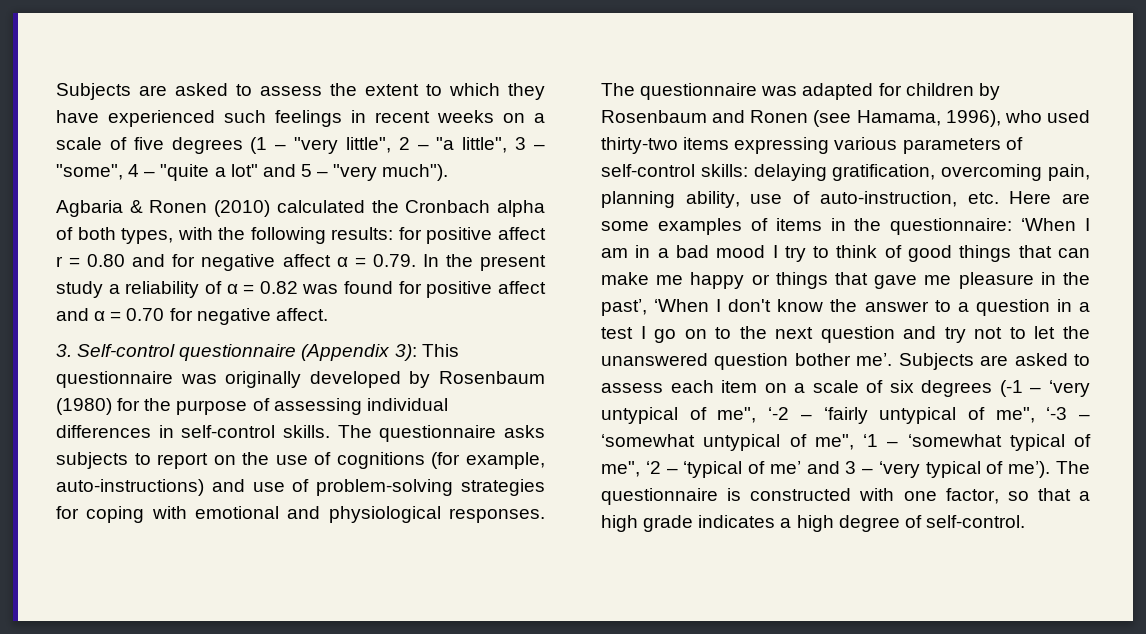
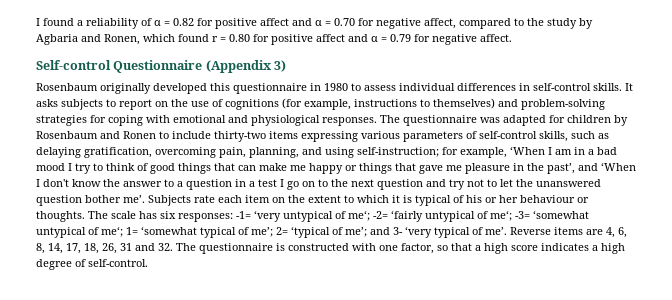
[56,83,545,100] [56,110,545,127] [56,137,546,154] [56,164,449,181] [56,200,545,217] [56,227,546,244] [56,254,546,271] [56,281,103,298] Subjects are asked to assess the extent to which they have experienced such feelings in recent weeks on a scale of five degrees (1 – "very little", 2 – "a little", 3 – "some", 4 – "quite a lot" and 5 – "very much"). // Agbaria & Ronen (2010) calculated the Cronbach alpha of both types, with the following results: for positive affect r = 0.80 and for negative affect α = 0.79. In the present study -> [36,18,74,26] I found
[302,281,394,294] was found -> (194, 22) none
[275,308,328,321] [56,344,459,361] [56,371,545,388] [56,398,362,415] affect. // 3. Self-control questionnaire (Appendix 3): This questionnaire was originally developed by Rosenbaum (1980) for the purpose of assessing -> [424,18,593,29] [36,34,512,45] [36,60,287,73] [36,83,396,94] affect, compared to the study by Agbaria and Ronen, which found r = 0.80 for positive affect and α = 0.79 for negative affect. // Self-control Questionnaire (Appendix 3) // Rosenbaum originally developed this questionnaire in 1980 to assess
[337,425,497,442] The questionnaire -> [625,83,633,91] It
[56,479,310,496] auto-instructions) and use of -> [354,98,518,109] instructions to themselves) and
[813,110,1090,127] (see Hamama, 1996), who used -> [159,131,211,139] to include
[700,164,748,177] skills: -> [539,131,609,142] skills, such as
[601,191,1090,208] [601,218,1013,235] planning ability, use of auto-instruction, etc. Here are some examples of items in the questionnaire: -> [249,147,507,158] planning, and using self-instruction; for example,
(647, 307) none -> [578,163,598,171] and
[980,353,1090,366] [601,380,1090,397] [601,407,1090,424] [601,434,1091,451] [601,461,1051,478] are asked to assess each item on a scale of six degrees (-1 – ‘very untypical of me", ‘-2 – ‘fairly untypical of me", ‘-3 – ‘somewhat untypical of me", ‘1 – ‘somewhat typical of me", ‘2 – ‘typical of me’ and 3 – ‘very typical of me’). -> [194,195,589,206] [36,210,589,222] [36,226,627,238] [36,243,173,254] rate each item on the extent to which it is typical of his or her behaviour or thoughts. The scale has six responses: -1= ‘very untypical of me‘; -2= ‘fairly untypical of me‘; -3= ‘somewhat untypical of me‘; 1= ‘somewhat typical of me’; 2= ‘typical of me’; and 3- ‘very typical of me’. Reverse items are 4, 6, 8, 14, 17, 18, 26, 31 and 32.
[643,515,694,532] grade -> [511,245,538,251] score

